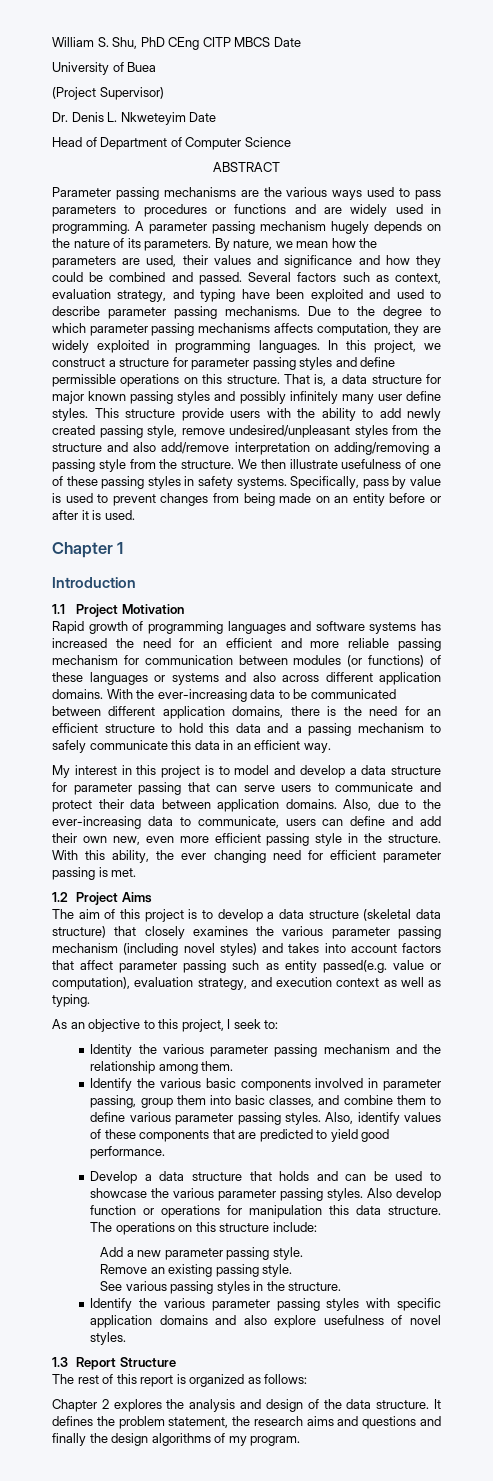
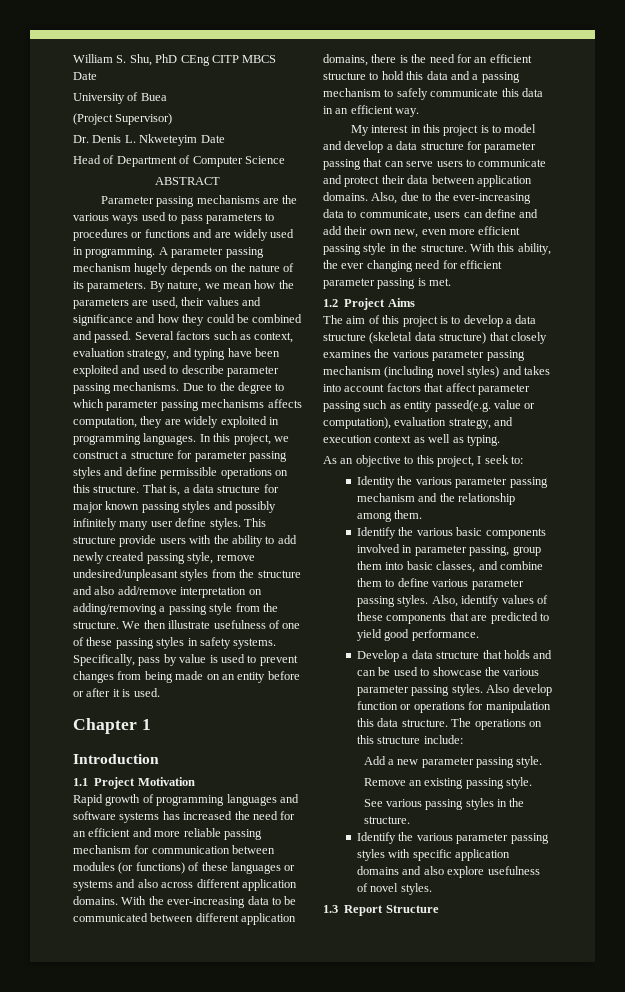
[52,1374,308,1387] [52,1399,441,1412] [52,1416,441,1429] [52,1433,301,1446] // The rest of this report is organized as follows: // Chapter 2 explores the analysis and design of the data structure. It defines the problem statement, the research aims and questions and finally the design algorithms of my program. -> (439, 909) none

